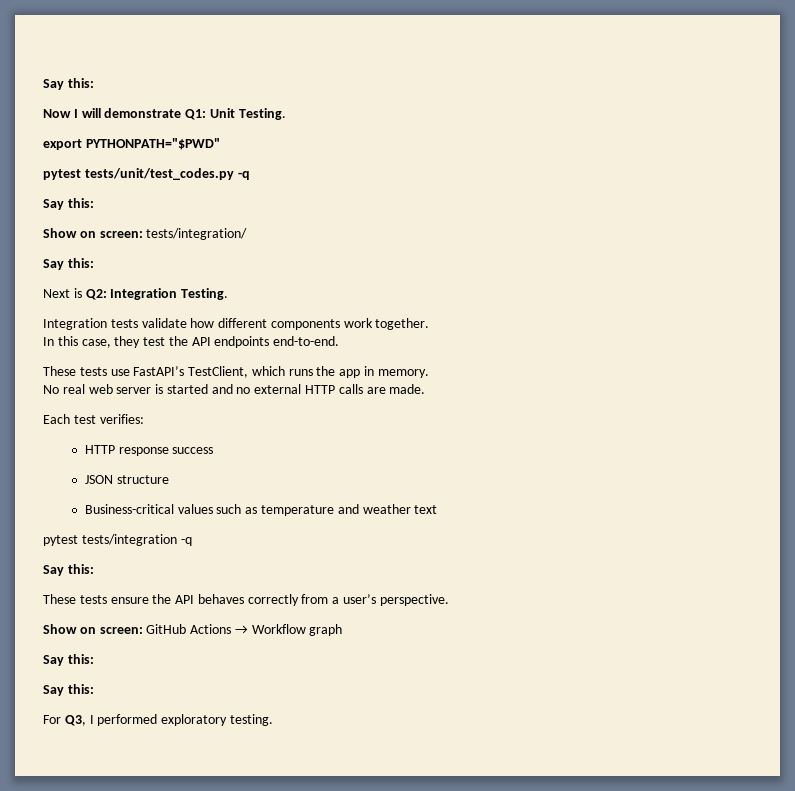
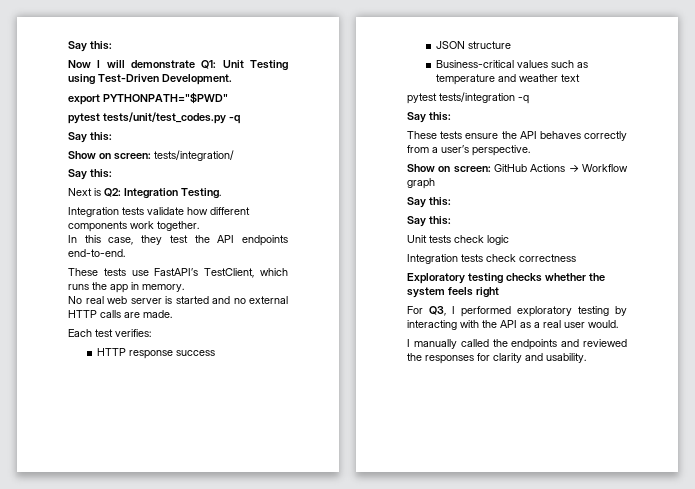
[238,108,286,120] Testing. -> [250,60,288,71] [68,74,232,85] Testing using Test-Driven Development.
(94, 689) none -> [407,235,509,245] [407,254,576,264] [407,273,605,284] [407,287,499,298] // Unit tests check logic // Integration tests check correctness // Exploratory testing checks whether the system feels right
[229,714,273,726] testing. -> [578,306,627,316] [407,320,618,330] [407,339,627,350] [407,353,586,364] testing by interacting with the API as a real user would. // I manually called the endpoints and reviewed the responses for clarity and usability.

